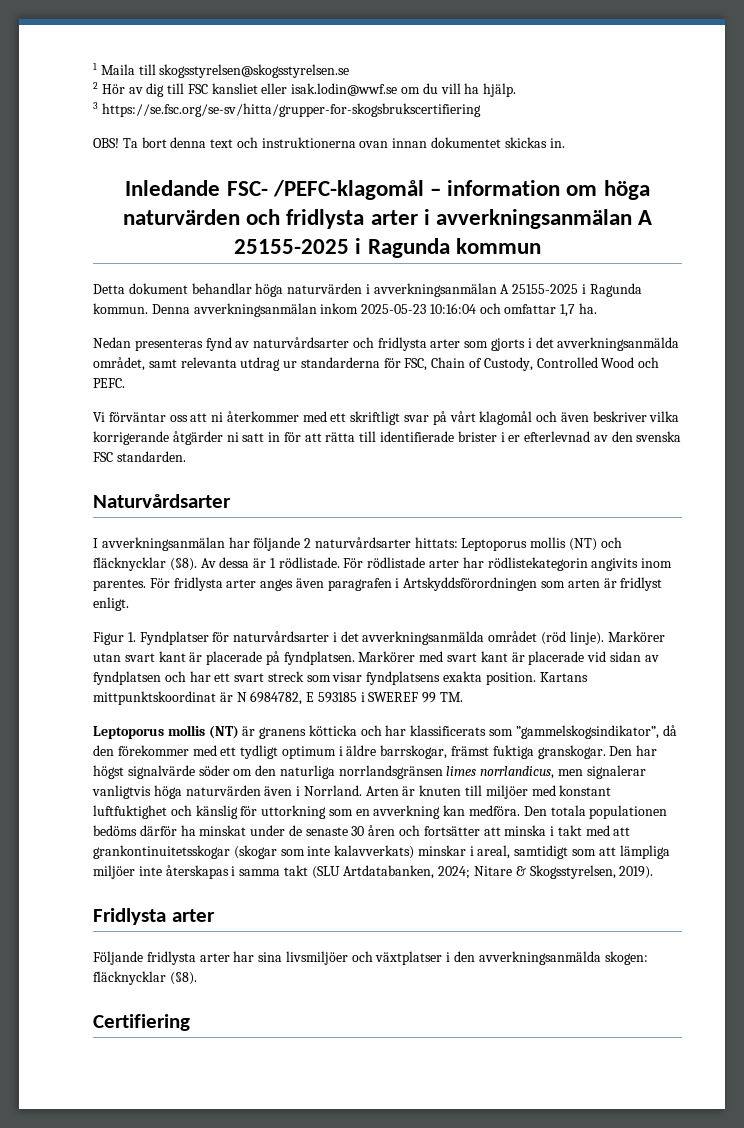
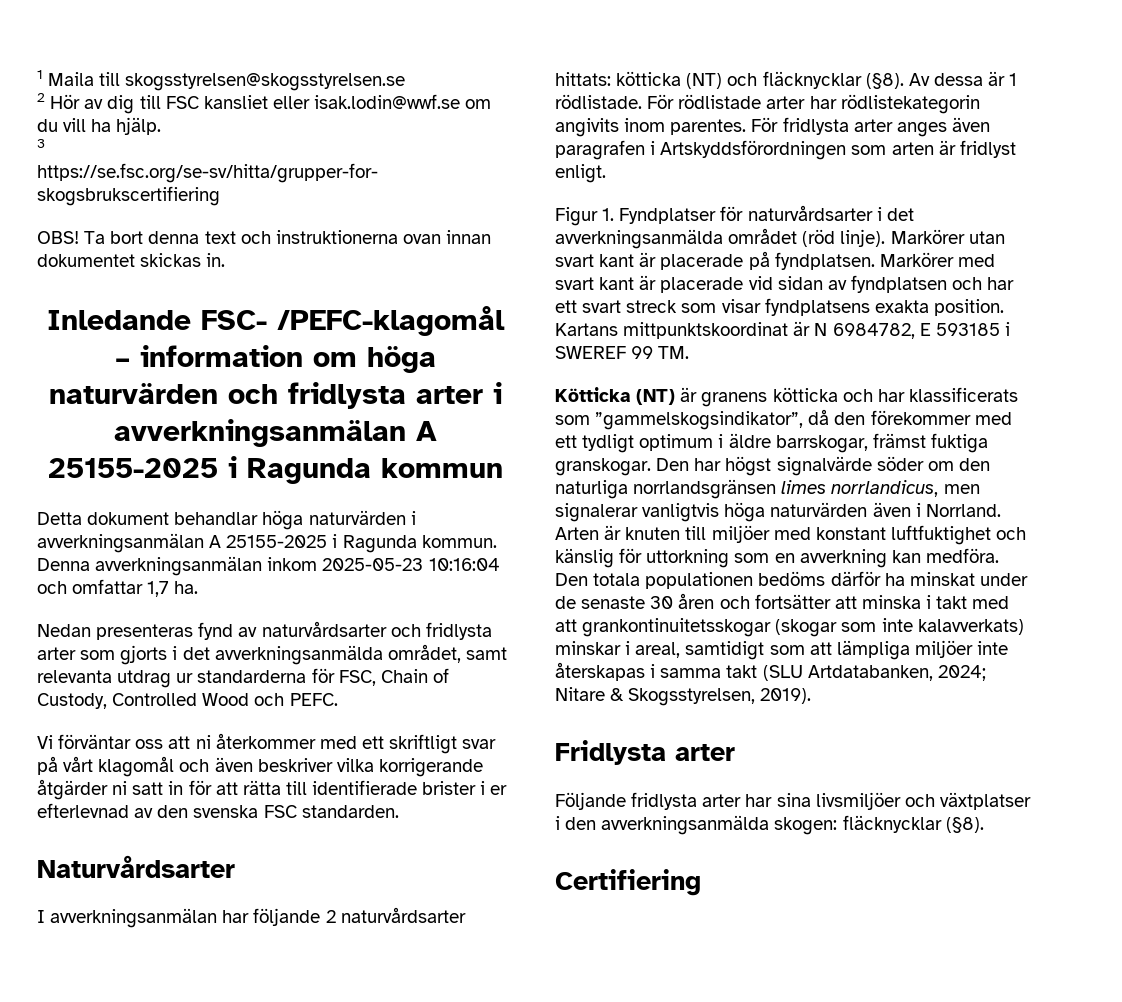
[461,537,567,551] Leptoporus mollis -> [616,71,682,86] kötticka
[93,725,205,739] Leptoporus mollis -> [555,387,631,402] Kötticka

